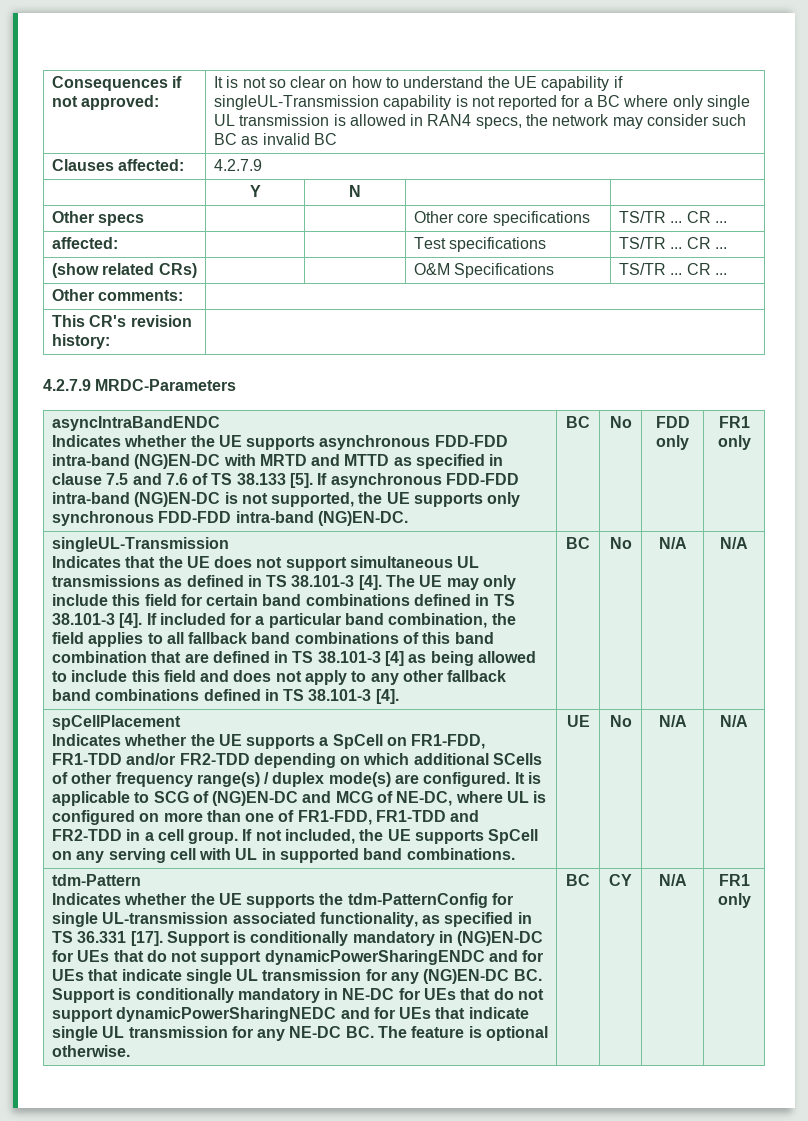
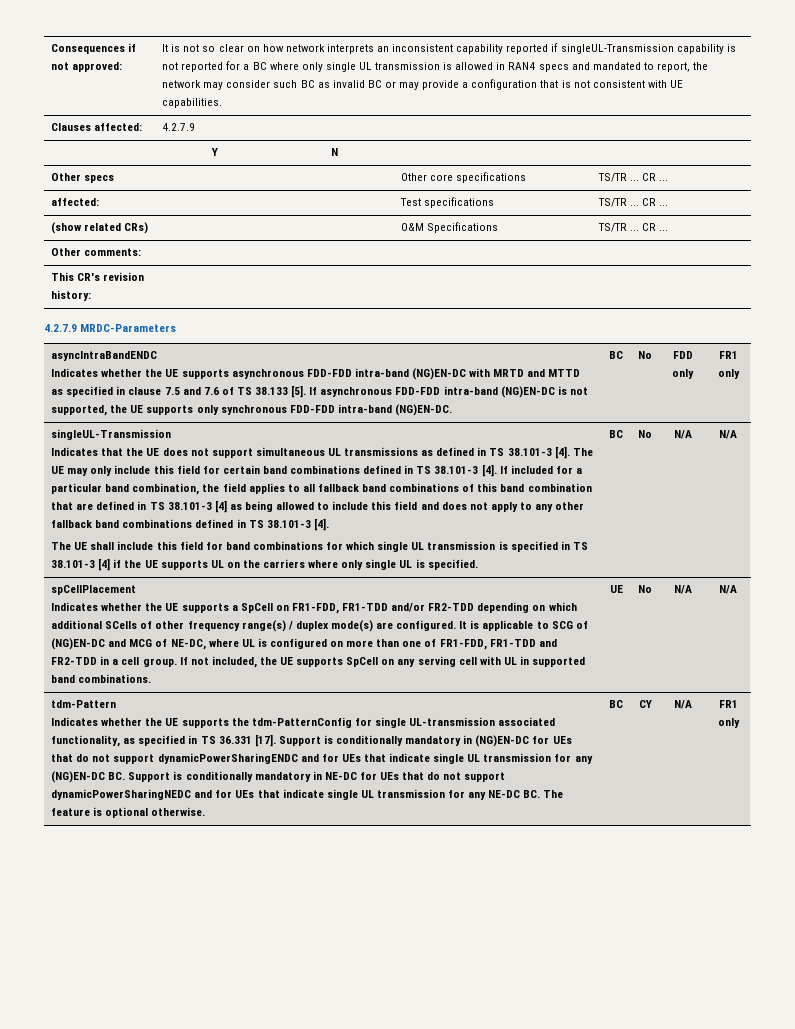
[386,76,610,91] to understand the UE capability -> [285,44,549,54] network interprets an inconsistent capability reported
[475,117,522,129] specs, -> [538,62,690,72] specs and mandated to report,
(337, 139) none -> [384,79,683,90] [162,98,223,108] or may provide a configuration that is not consistent with UE capabilities.
(399, 696) none -> [51,541,588,552] [51,558,478,571] // The UE shall include this field for band combinations for which single UL transmission is specified in TS 38.101-3 [4] if the UE supports UL on the carriers where only single UL is specified.

